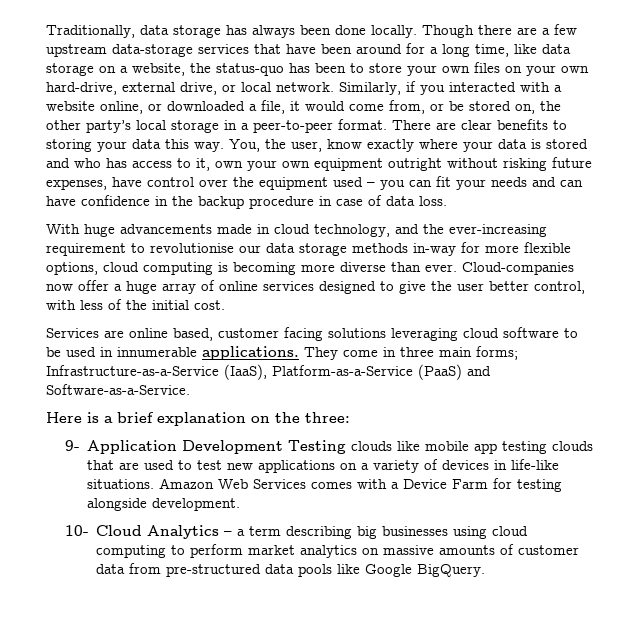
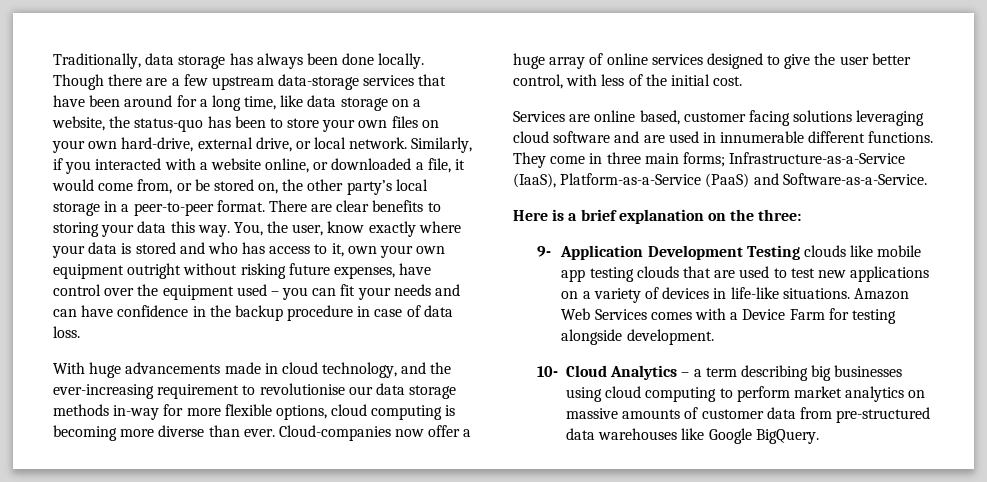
[564,328,578,338] [46,347,61,357] to be -> [614,131,665,143] and are
[202,346,299,360] applications. -> [808,131,934,143] different functions.
[298,564,333,577] pools -> [598,428,678,440] warehouses

